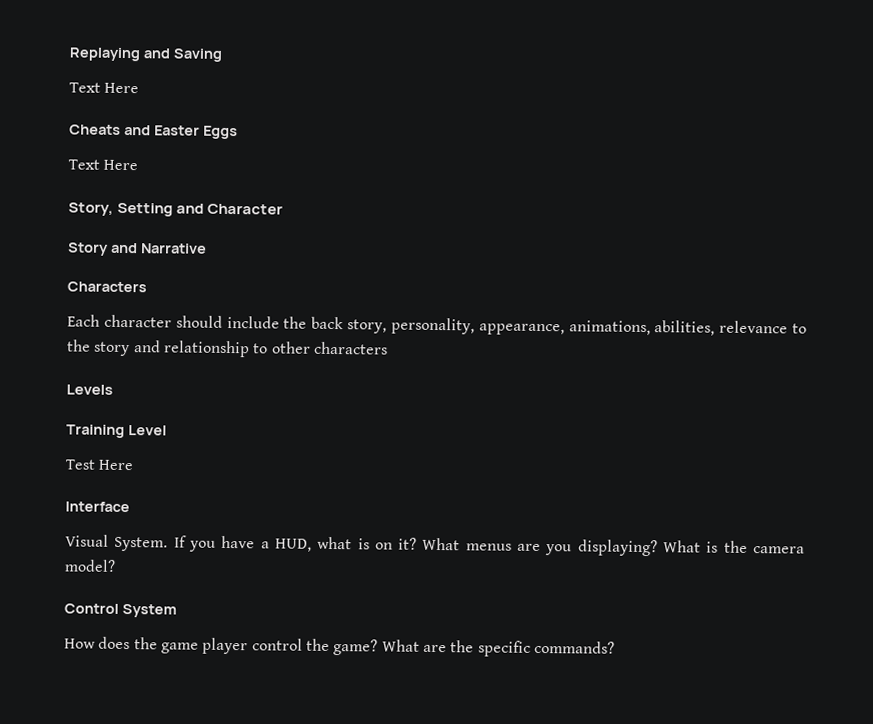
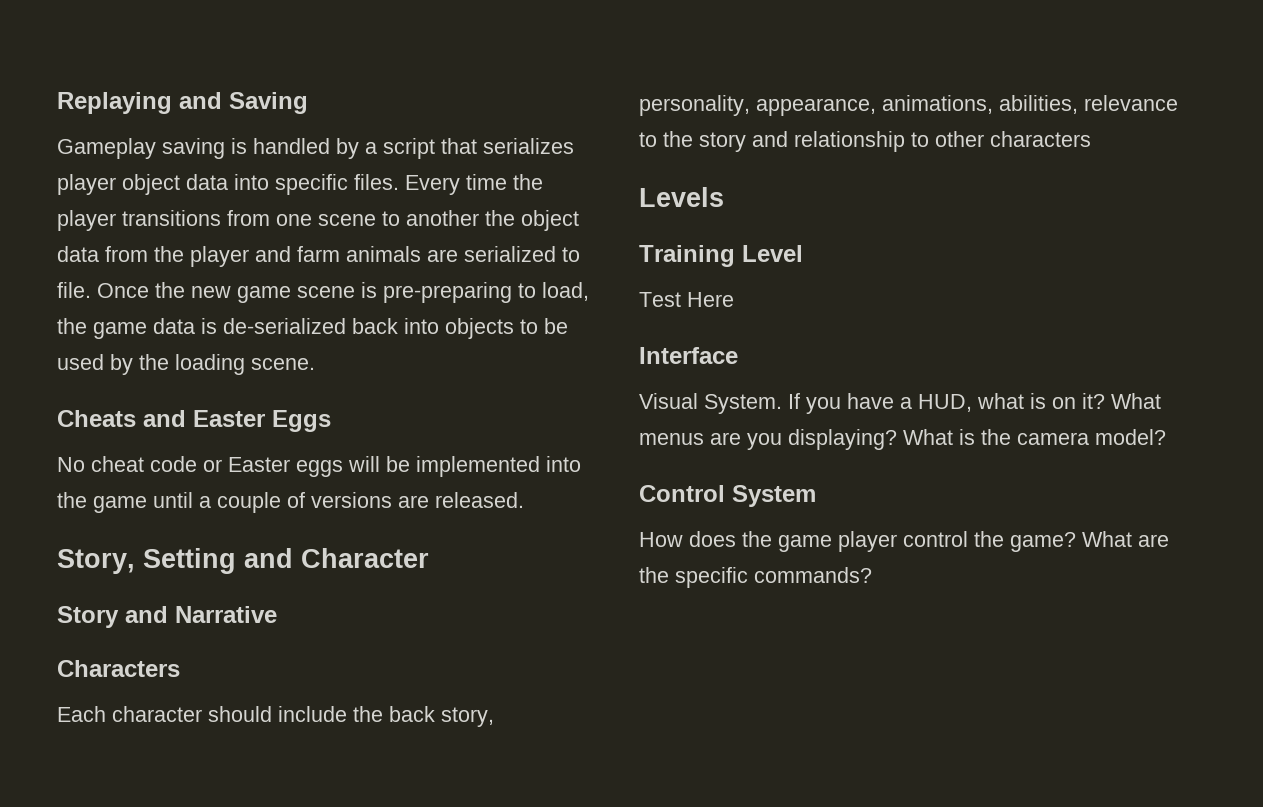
[69,82,140,94] [69,124,238,140] [68,159,139,171] Text Here // Cheats and Easter Eggs // Text Here -> [57,138,574,159] [57,174,543,195] [57,210,579,231] [57,246,580,267] [57,282,589,303] [57,318,568,339] [57,354,315,375] [57,410,331,432] [57,456,581,477] [57,492,524,513] Gameplay saving is handled by a script that serializes player object data into specific files. Every time the player transitions from one scene to another the object data from the player and farm animals are serialized to file. Once the new game scene is pre-preparing to load, the game data is de-serialized back into objects to be used by the loading scene. // Cheats and Easter Eggs // No cheat code or Easter eggs will be implemented into the game until a couple of versions are released.

